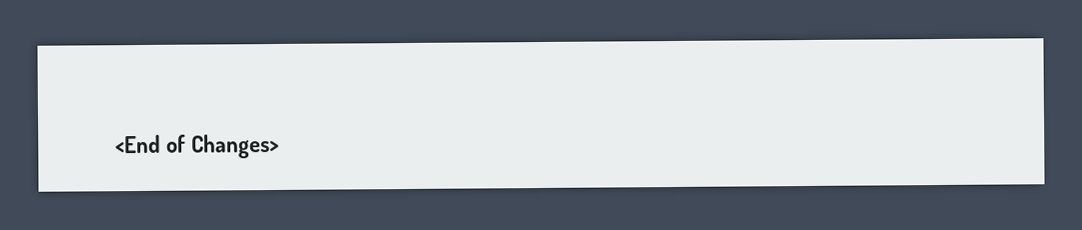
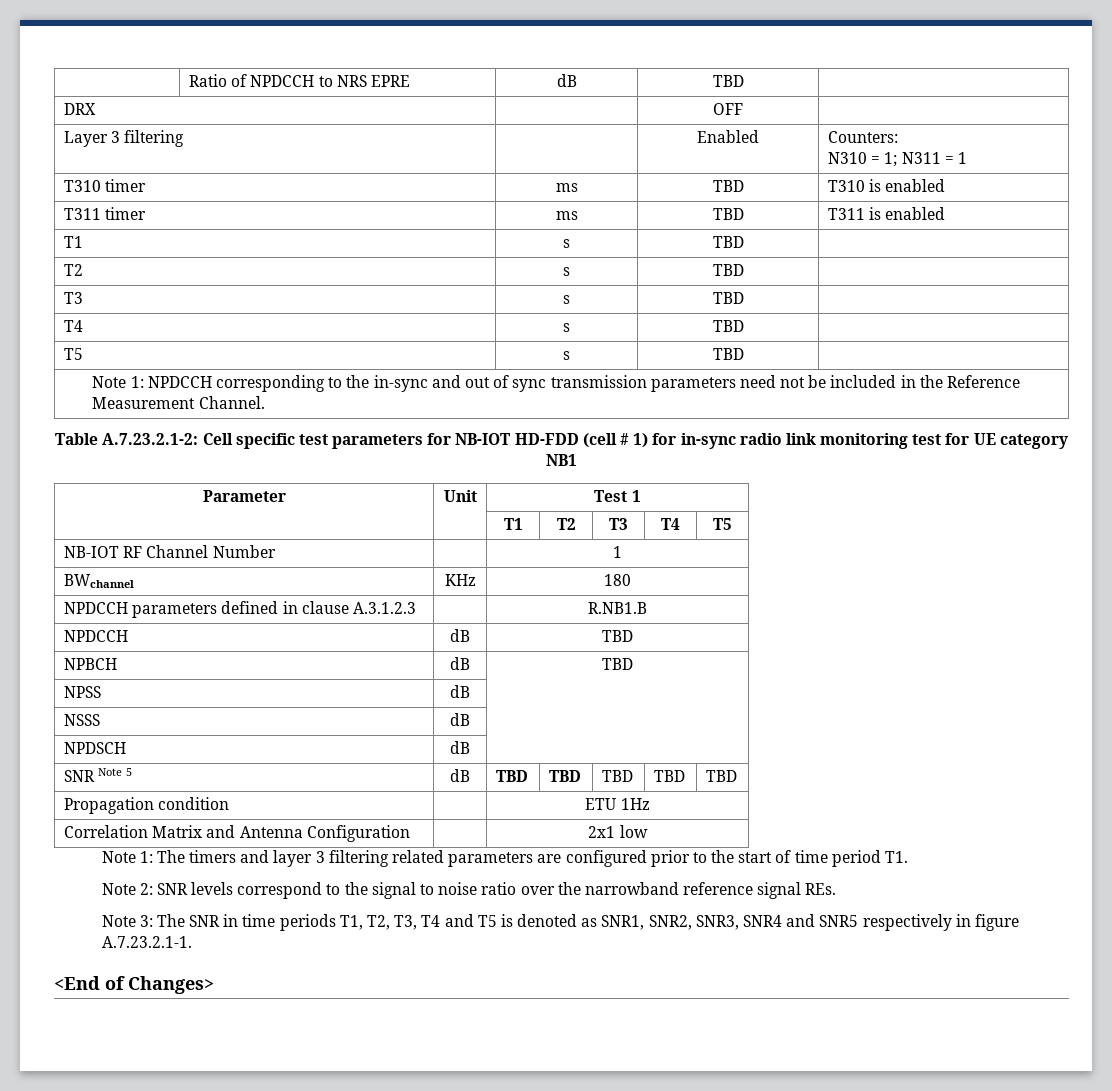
(115, 144) none -> [188,74,410,87] [556,74,577,87] [712,75,744,87] [63,103,96,115] [713,103,743,115] [63,130,185,147] [697,130,759,143] [827,131,898,143] [827,152,967,167] [63,179,147,192] [555,183,578,192] [712,180,744,192] [827,179,946,192] [63,207,147,220] [555,211,578,220] [712,208,744,220] [827,207,946,220] [63,236,83,248] [563,239,570,248] [712,236,744,248] [63,264,83,276] [563,267,570,276] [712,264,744,276] [63,292,83,304] [563,295,570,304] [712,292,744,304] [63,320,83,332] [563,323,570,332] [712,320,744,332] [63,348,83,360] [563,351,570,360] [712,348,744,360] [92,375,1020,392] [92,396,265,409] [55,433,1068,449] [546,454,577,466] [202,490,286,502] [443,490,477,502] [594,490,641,502] [503,518,523,530] [556,518,576,530] [609,518,628,530] [661,518,680,530] [713,518,732,530] [63,545,276,558] [613,546,622,558] [63,574,134,588] [444,574,476,586] [604,574,631,586] [63,601,416,618] [588,602,647,614] [63,630,128,642] [450,629,470,642] [602,630,633,642] [63,658,117,670] [450,657,470,670] [602,658,633,670] [63,686,101,698] [450,685,470,698] [63,714,100,726] [450,713,470,726] [63,742,126,754] [450,741,470,754] [63,768,133,782] [450,769,470,782] [495,770,528,782] [548,770,581,782] [601,770,633,782] [653,770,685,782] [705,770,737,782] [63,797,230,814] [585,798,650,810] [63,825,410,842] [588,825,648,838] [101,850,909,867] [101,882,837,899] [101,914,1019,931] [101,936,192,948] | Ratio of NPDCCH to NRS EPRE | dB | TBD | // DRX | | OFF | // Layer 3 filtering | | Enabled | Counters: // N310 = 1; N311 = 1 // T310 timer | ms | TBD | T310 is enabled // T311 timer | ms | TBD | T311 is enabled // T1 | s | TBD | // T2 | s | TBD | // T3 | s | TBD | // T4 | s | TBD | // T5 | s | TBD | // Note 1: NPDCCH corresponding to the in-sync and out of sync transmission parameters need not be included in the Reference Measurement Channel. // Table A.7.23.2.1-2: Cell specific test parameters for NB-IOT HD-FDD (cell # 1) for in-sync radio link monitoring test for UE category NB1 // Parameter | Unit | Test 1 // | | T1 | T2 | T3 | T4 | T5 // NB-IOT RF Channel Number | | 1 // BWchannel | KHz | 180 // NPDCCH parameters defined in clause A.3.1.2.3 | | R.NB1.B // NPDCCH | dB | TBD // NPBCH | dB | TBD // NPSS | dB | // NSSS | dB | // NPDSCH | dB | // SNR Note 5 | dB | TBD | TBD | TBD | TBD | TBD // Propagation condition | | ETU 1Hz // Correlation Matrix and Antenna Configuration | | 2x1 low // Note 1: The timers and layer 3 filtering related parameters are configured prior to the start of time period T1. // Note 2: SNR levels correspond to the signal to noise ratio over the narrowband reference signal REs. // Note 3: The SNR in time periods T1, T2, T3, T4 and T5 is denoted as SNR1, SNR2, SNR3, SNR4 and SNR5 respectively in figure A.7.23.2.1-1. //

